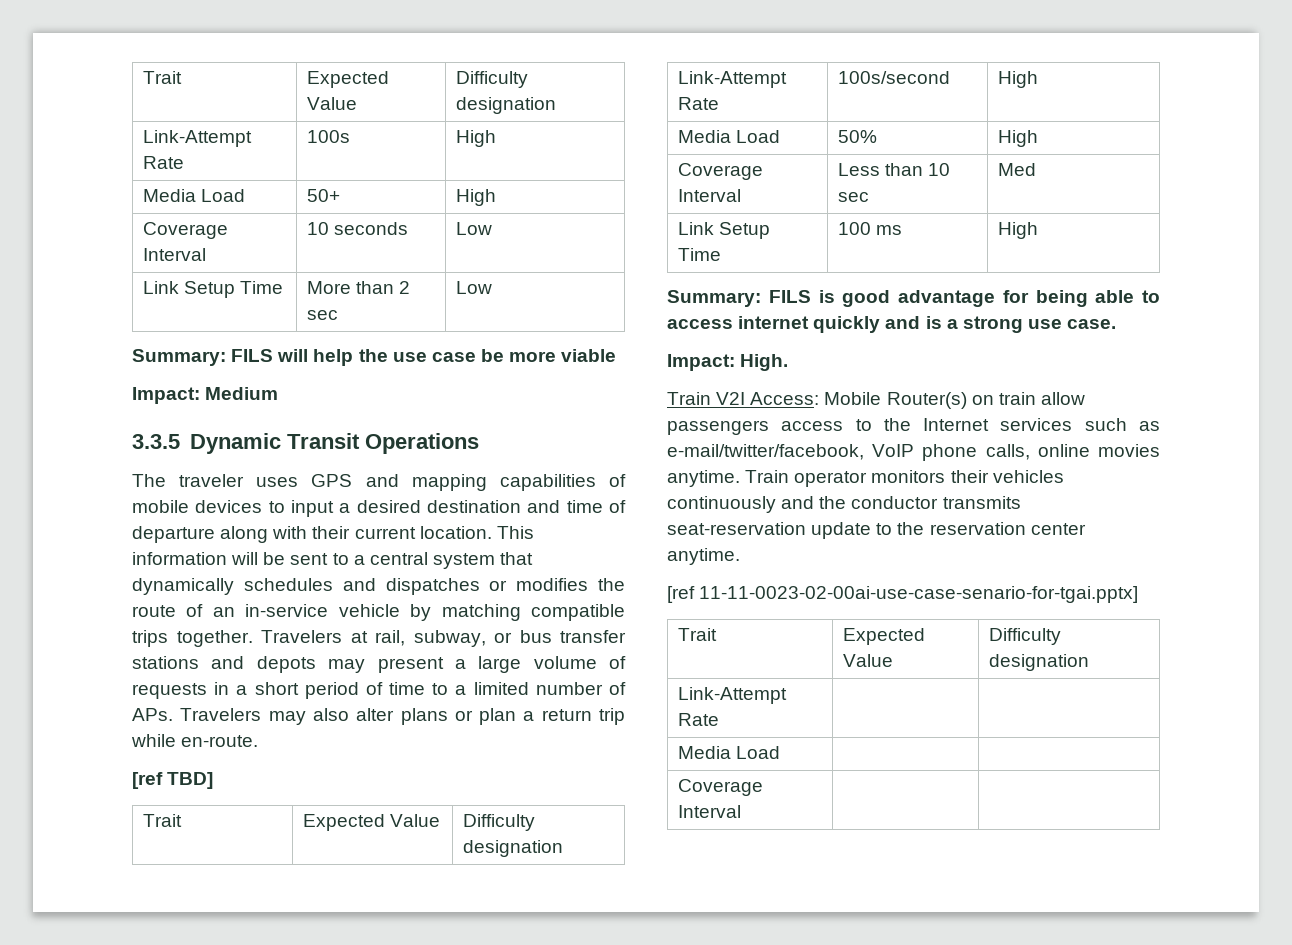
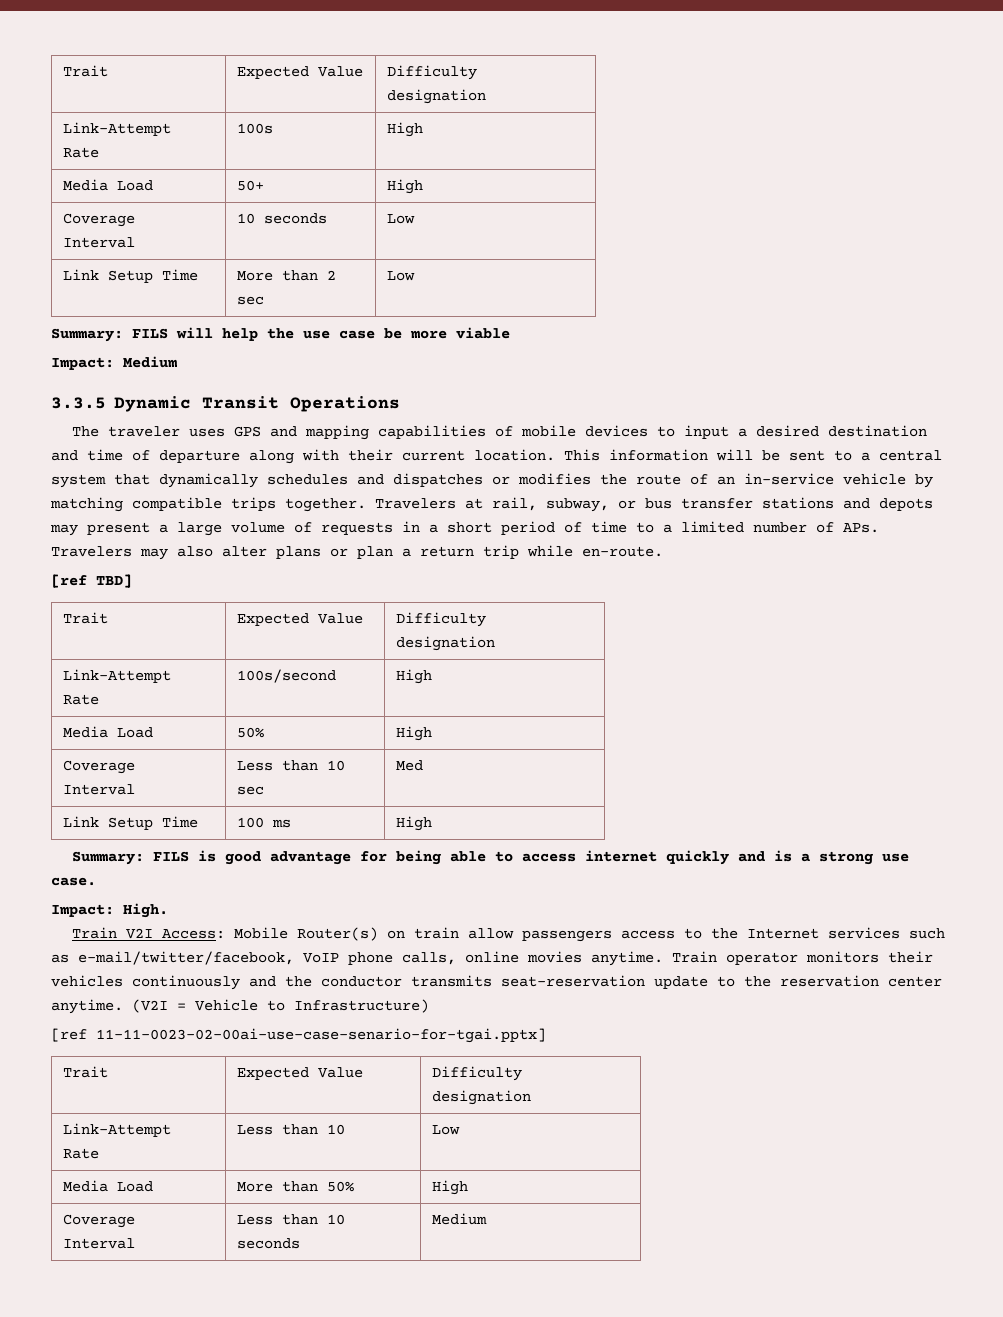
(740, 556) none -> [132,999,429,1013] (V2I = Vehicle to Infrastructure)
[677,746,781,759] [677,779,763,796] [677,805,741,818] | // Media Load | | // Coverage Interval | | -> [237,1124,346,1135] [432,1125,461,1135] [63,1180,154,1192] [237,1181,355,1192] [432,1180,469,1195] [63,1214,136,1228] [63,1238,136,1249] [237,1214,346,1225] [237,1238,301,1249] [432,1213,488,1225] Less than 10 | Low // Media Load | More than 50% | High // Coverage Interval | Less than 10 seconds | Medium

